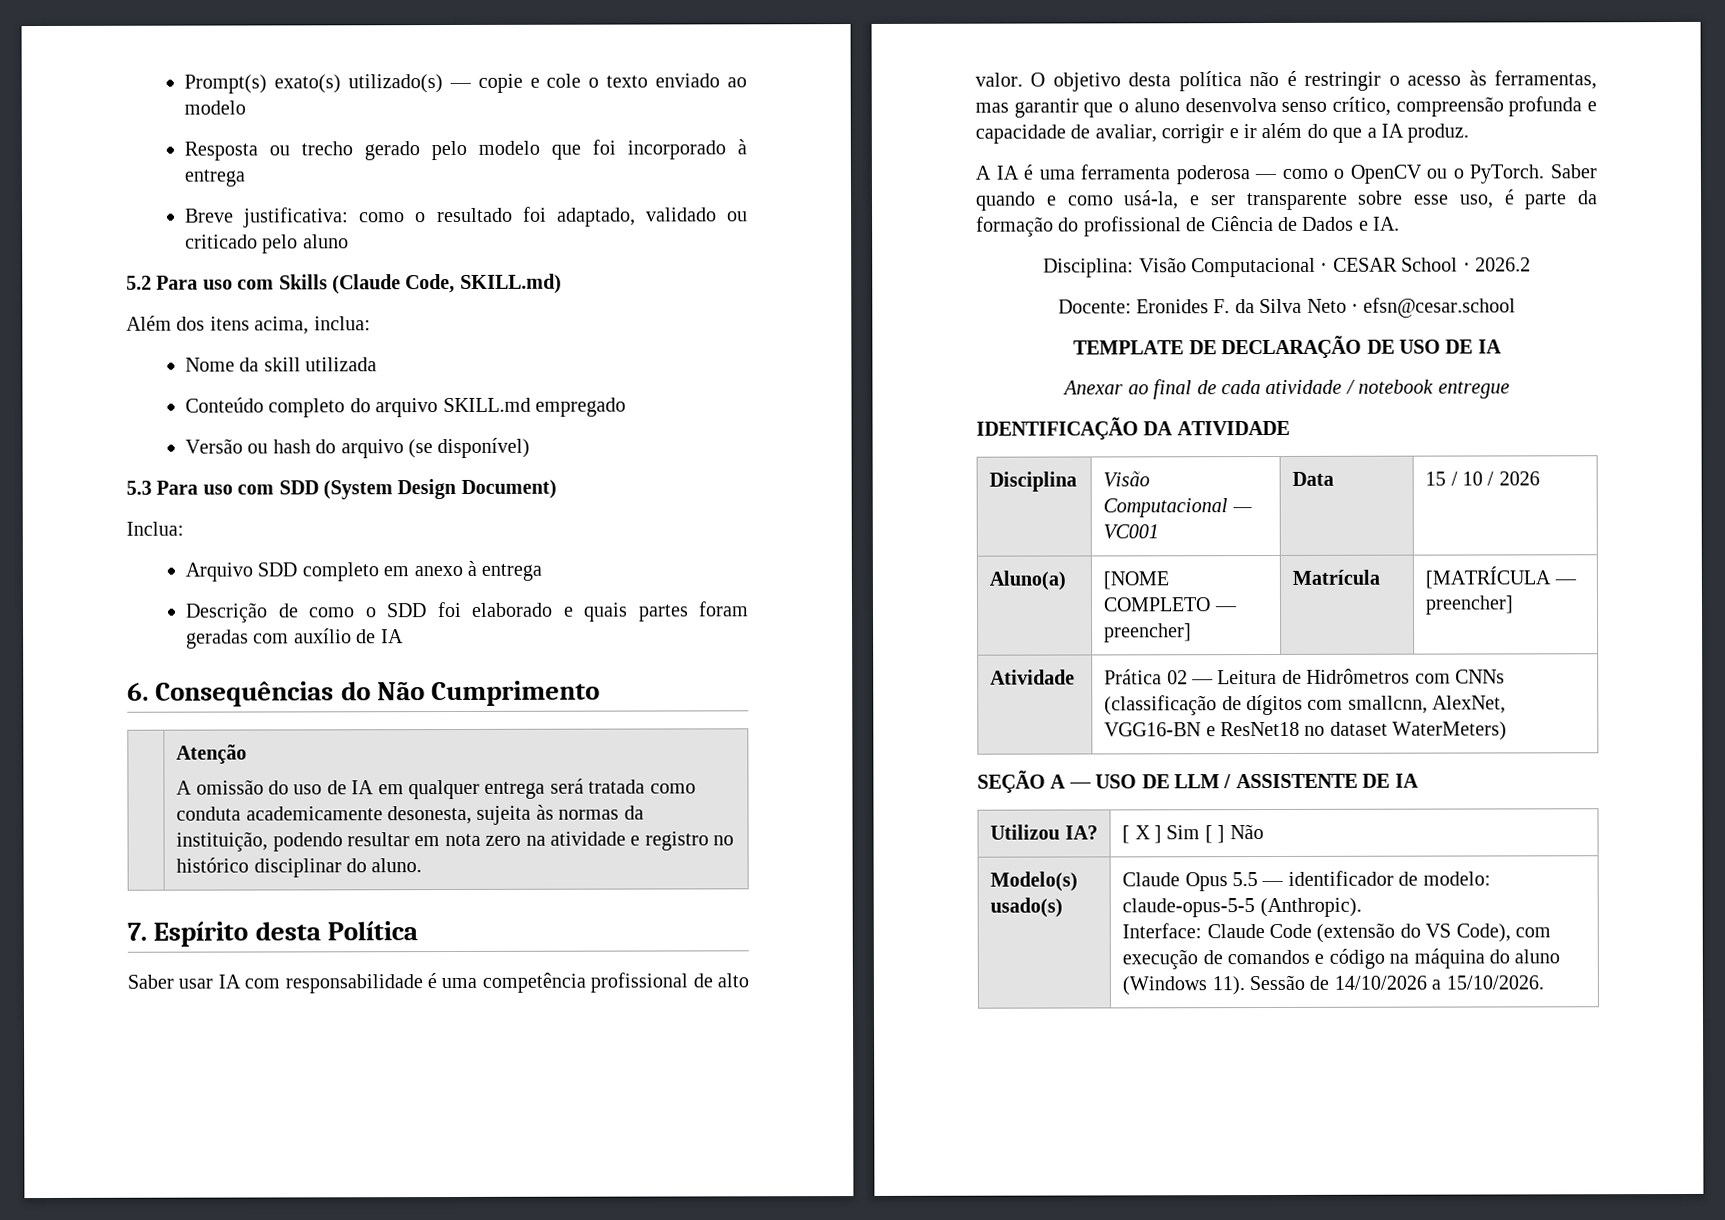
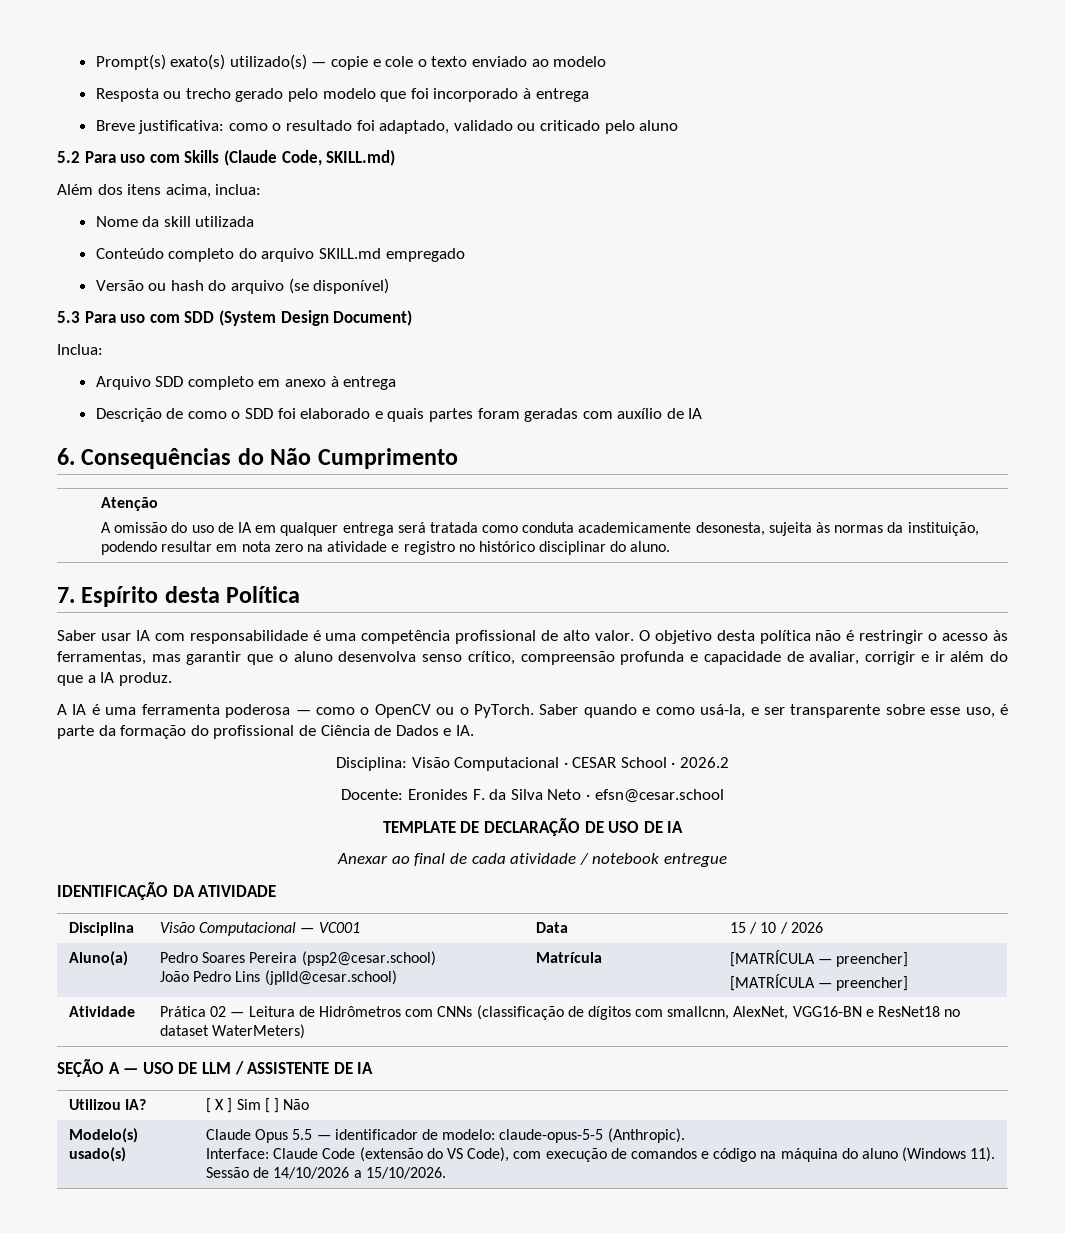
[1103,571,1170,590] [1103,597,1238,612] [1104,623,1193,643] [NOME COMPLETO — preencher] -> [160,951,436,966] [160,970,397,985] Pedro Soares Pereira (psp2@cesar.school) // João Pedro Lins (jplld@cesar.school)
(1515, 605) none -> [730,974,909,991] // [MATRÍCULA — preencher]

